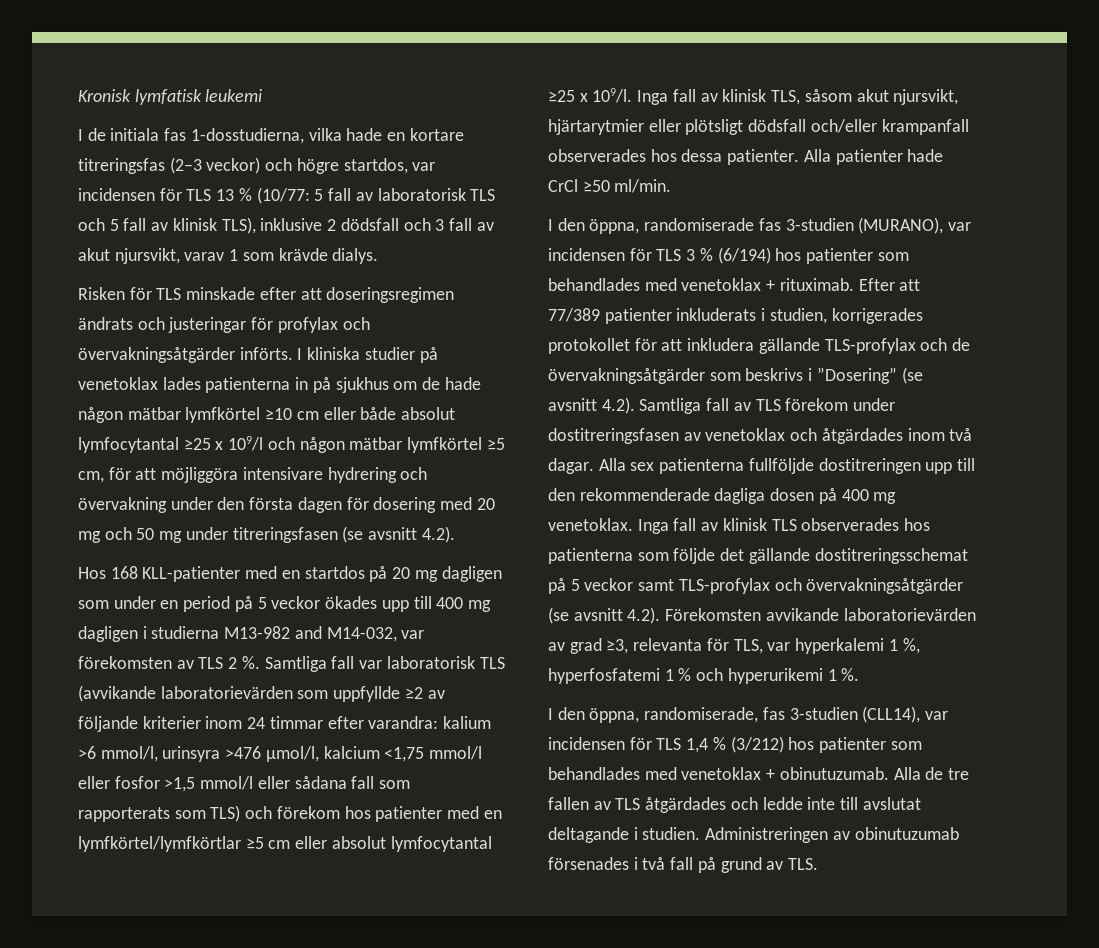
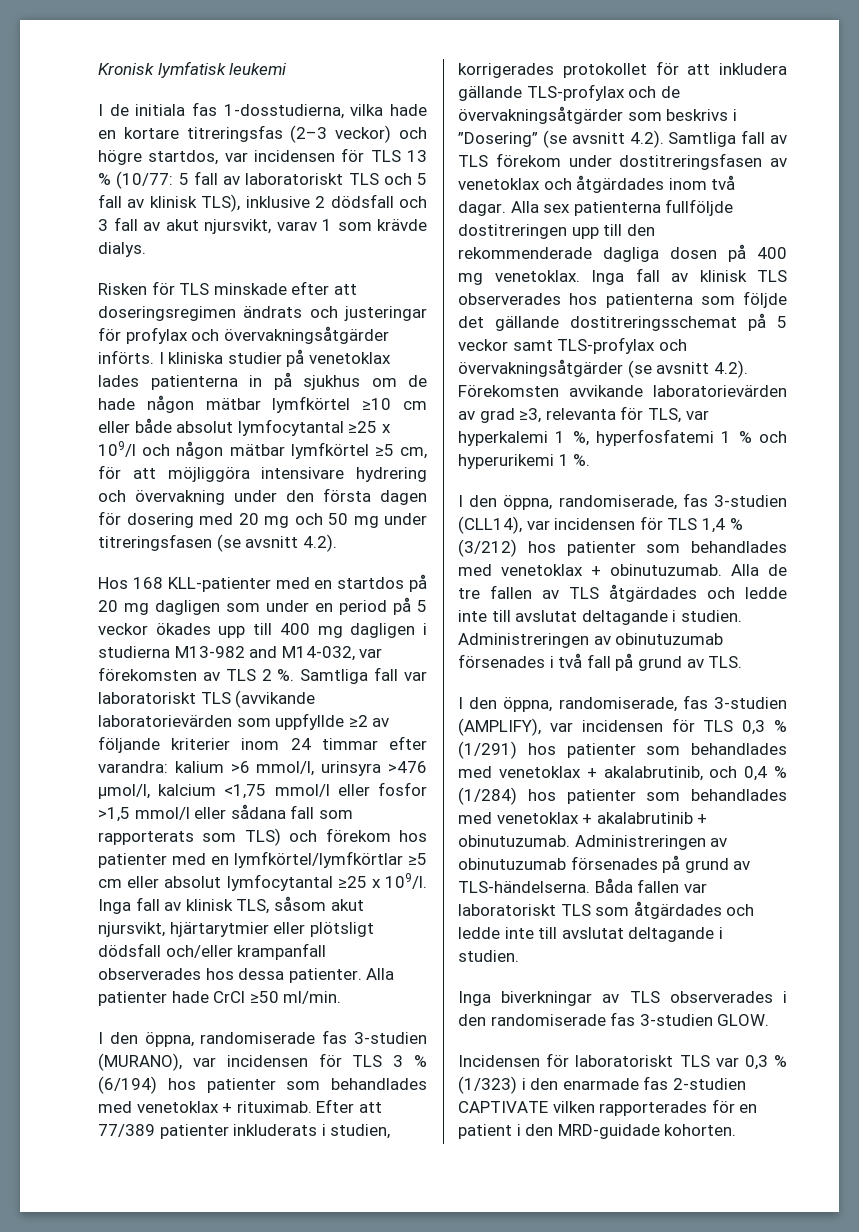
[377,188,466,201] laboratorisk -> [245,173,344,185] laboratoriskt
[386,656,475,669] laboratorisk -> [98,692,196,704] laboratoriskt
(819, 864) none -> [458,695,787,712] [458,718,787,736] [458,741,787,759] [458,766,787,781] [458,787,787,805] [458,812,708,824] [458,835,728,850] [458,855,751,873] [458,878,707,893] [458,901,755,919] [458,927,723,942] [458,950,519,962] [458,991,787,1006] [458,1012,770,1026] [458,1053,787,1070] [458,1076,746,1094] [458,1099,758,1116] [458,1124,737,1139] // I den öppna, randomiserade, fas 3-studien (AMPLIFY), var incidensen för TLS 0,3 % (1/291) hos patienter som behandlades med venetoklax + akalabrutinib, och 0,4 % (1/284) hos patienter som behandlades med venetoklax + akalabrutinib + obinutuzumab. Administreringen av obinutuzumab försenades på grund av TLS-händelserna. Båda fallen var laboratoriskt TLS som åtgärdades och ledde inte till avslutat deltagande i studien. // Inga biverkningar av TLS observerades i den randomiserade fas 3-studien GLOW. // Incidensen för laboratoriskt TLS var 0,3 % (1/323) i den enarmade fas 2-studien CAPTIVATE vilken rapporterades för en patient i den MRD-guidade kohorten.

